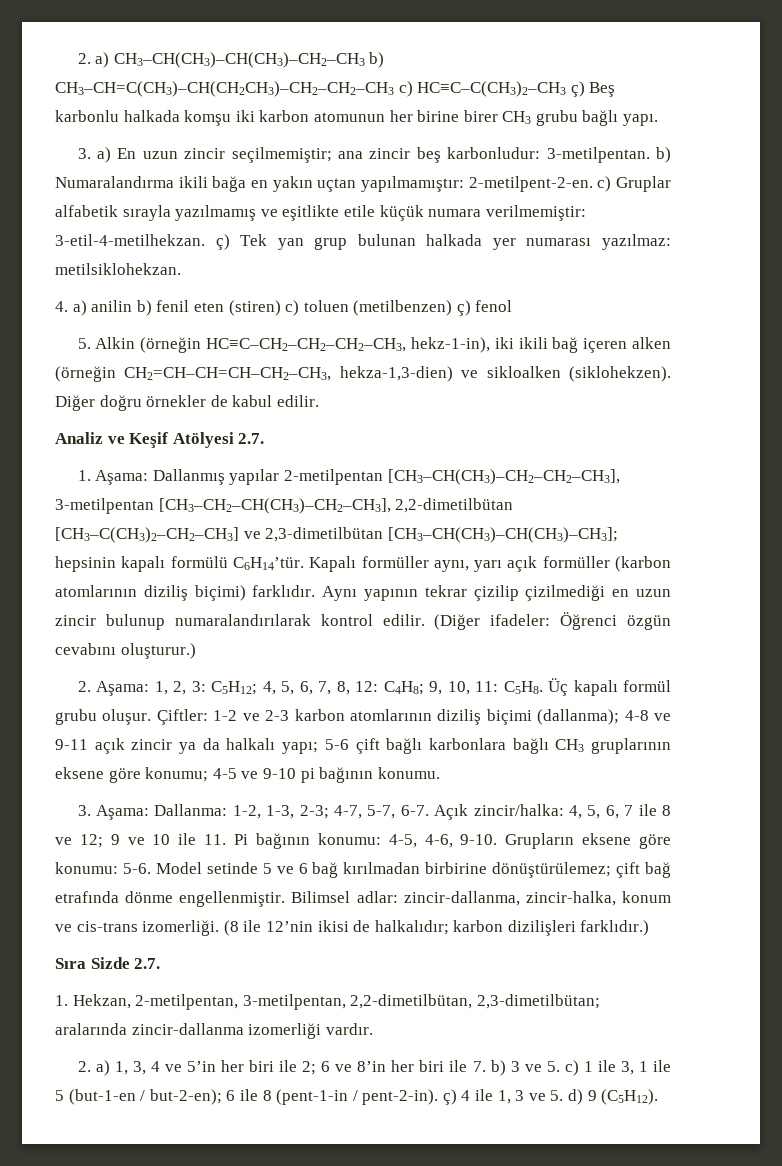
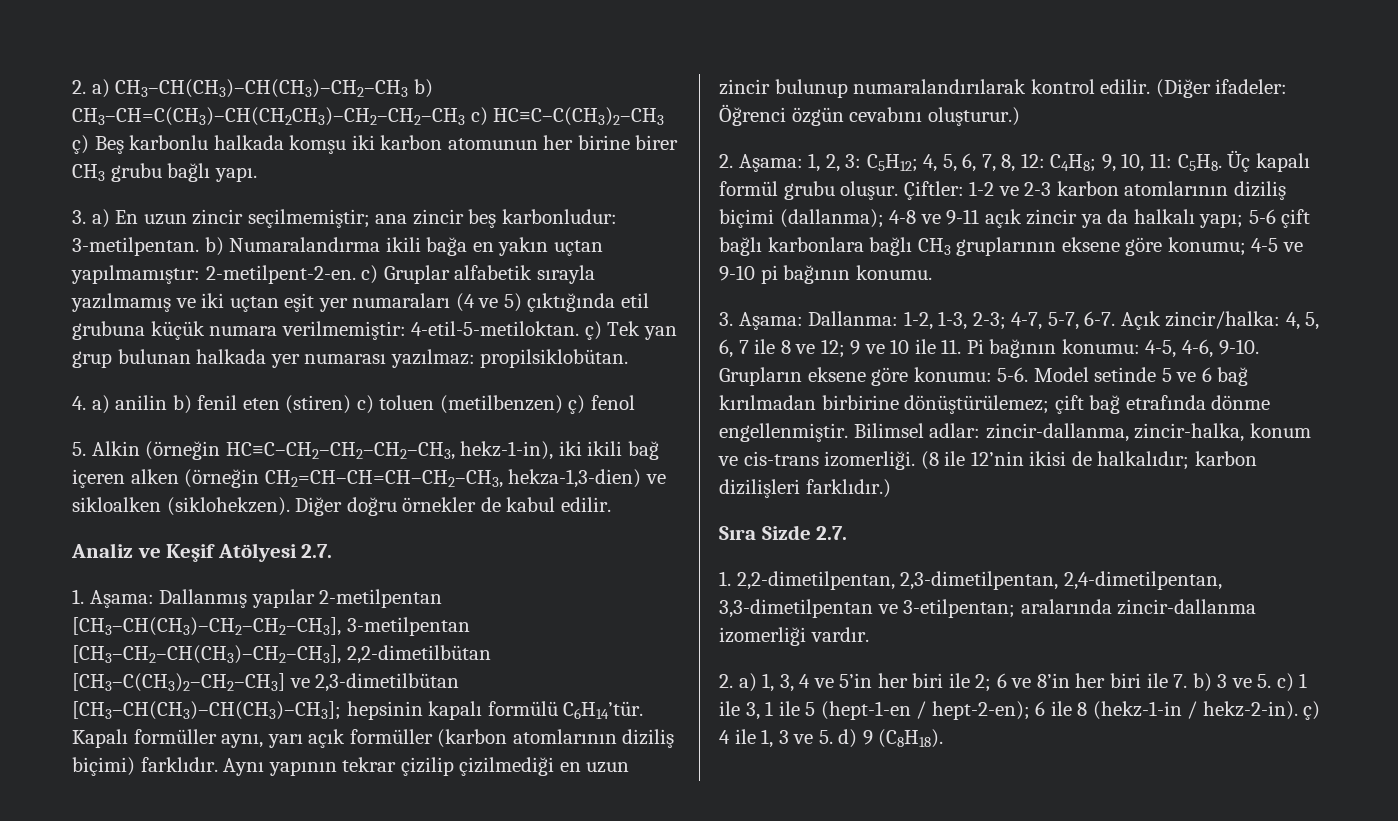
[282,205,375,221] eşitlikte etile -> [201,293,649,312] [72,321,145,340] iki uçtan eşit yer numaraları (4 ve 5) çıktığında etil grubuna
[55,234,205,246] 3-etil-4-metilhekzan. -> [411,321,580,336] 4-etil-5-metiloktan.
[55,263,181,275] metilsiklohekzan. -> [480,349,629,368] propilsiklobütan.
[72,994,600,1010] Hekzan, 2-metilpentan, 3-metilpentan, 2,2-dimetilbütan, 2,3-dimetilbütan; -> [736,571,1222,590] [719,599,1016,618] 2,2-dimetilpentan, 2,3-dimetilpentan, 2,4-dimetilpentan, 3,3-dimetilpentan ve 3-etilpentan;
[68,1089,439,1105] (but-1-en / but-2-en); 6 ile 8 (pent-1-in / pent-2-in). -> [820,701,1298,720] (hept-1-en / hept-2-en); 6 ile 8 (hekz-1-in / hekz-2-in).
[601,1089,659,1105] (C5H12). -> [878,729,944,748] (C8H18).

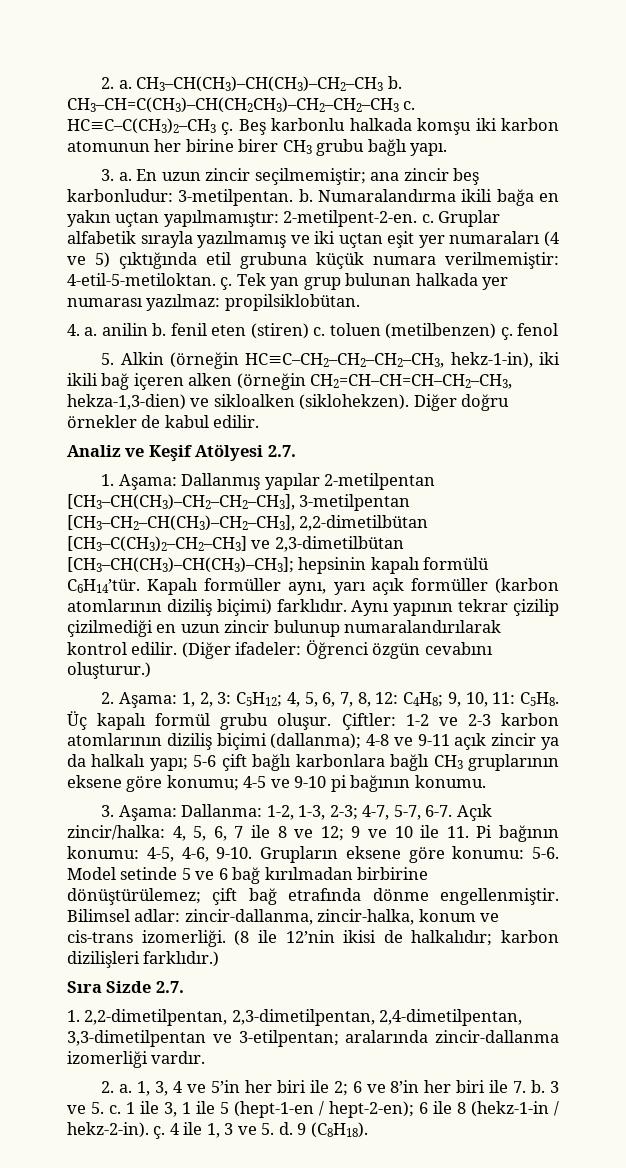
[72,79,433,98] [72,107,665,126] [72,135,89,154] 2. a) CH3–CH(CH3)–CH(CH3)–CH2–CH3 b) CH3–CH=C(CH3)–CH(CH2CH3)–CH2–CH2–CH3 c) HC≡C–C(CH3)2–CH3 ç) -> [101,76,402,92] [67,97,416,113] [67,118,234,135] 2. a. CH3–CH(CH3)–CH(CH3)–CH2–CH3 b. CH3–CH=C(CH3)–CH(CH2CH3)–CH2–CH2–CH3 c. HC≡C–C(CH3)2–CH3 ç.
[91,209,110,228] a) -> [118,172,132,181] a.
[204,237,224,256] b) -> [298,189,313,202] b.
[361,265,379,284] c) -> [421,214,434,223] c.
[584,321,602,340] ç) -> [220,277,233,290] ç.
[91,395,192,414] a) anilin b) -> [84,323,167,336] a. anilin b.
[356,395,374,414] c) -> [313,327,326,336] c.
[568,395,586,414] ç) -> [500,327,513,340] ç.
[738,673,757,692] a) -> [119,1084,133,1093] a.
[1192,673,1294,692] b) 3 ve 5. c) -> [531,1080,560,1093] [67,1102,121,1114] b. 3 ve 5. c.
[1303,701,1321,720] ç) -> [153,1126,166,1139] ç.
[838,729,858,748] d) -> [278,1122,293,1135] d.

